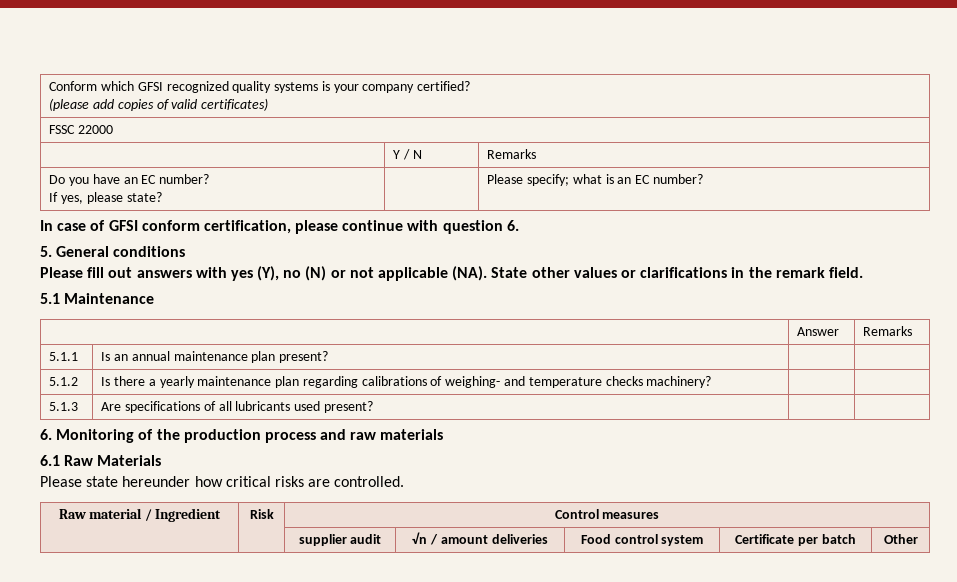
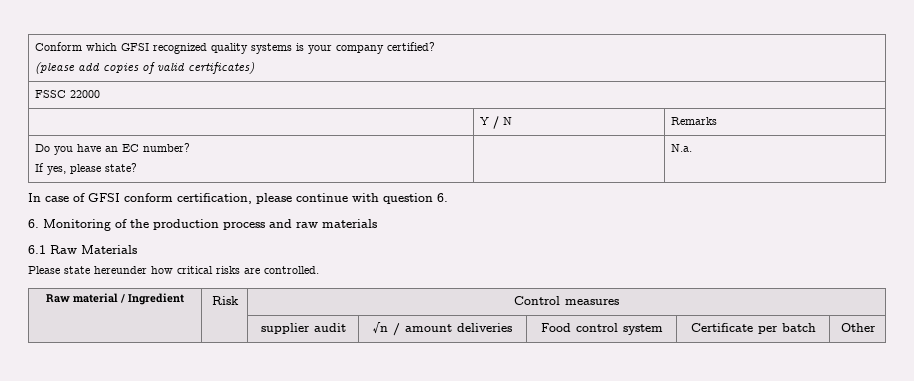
[487,174,703,186] Please specify; what is an EC number? -> [671,144,693,152] N.a.
[40,246,186,257] [40,266,863,281] [40,293,155,304] [797,327,840,336] [863,326,913,336] [49,352,79,361] [101,351,329,363] [49,377,79,386] [101,376,712,388] [49,402,79,411] [101,401,373,413] // 5. General conditions // Please fill out answers with yes (Y), no (N) or not applicable (NA). State other values or clarifications in the remark field. // 5.1 Maintenance // | Answer | Remarks // 5.1.1 | Is an annual maintenance plan present? | | // 5.1.2 | Is there a yearly maintenance plan regarding calibrations of weighing- and temperature checks machinery? | | // 5.1.3 | Are specifications of all lubricants used present? | | -> (448, 197) none

